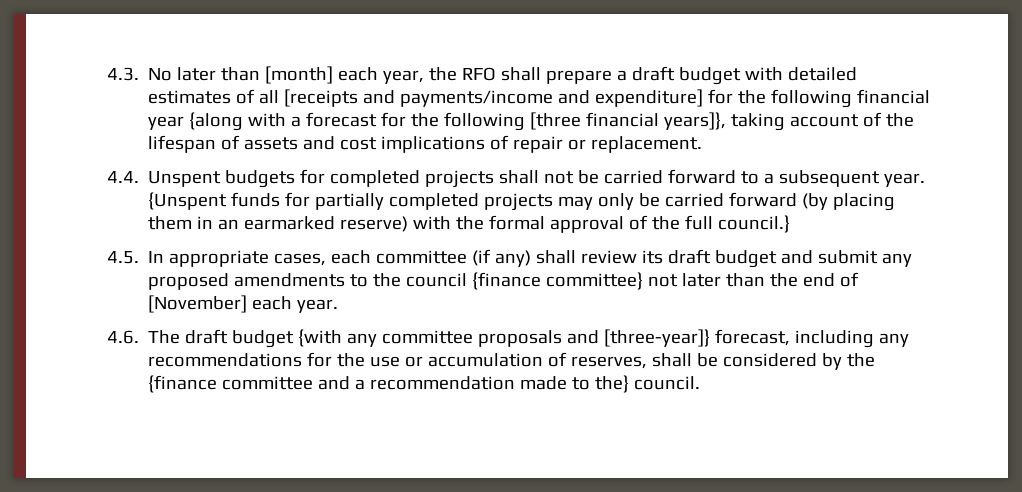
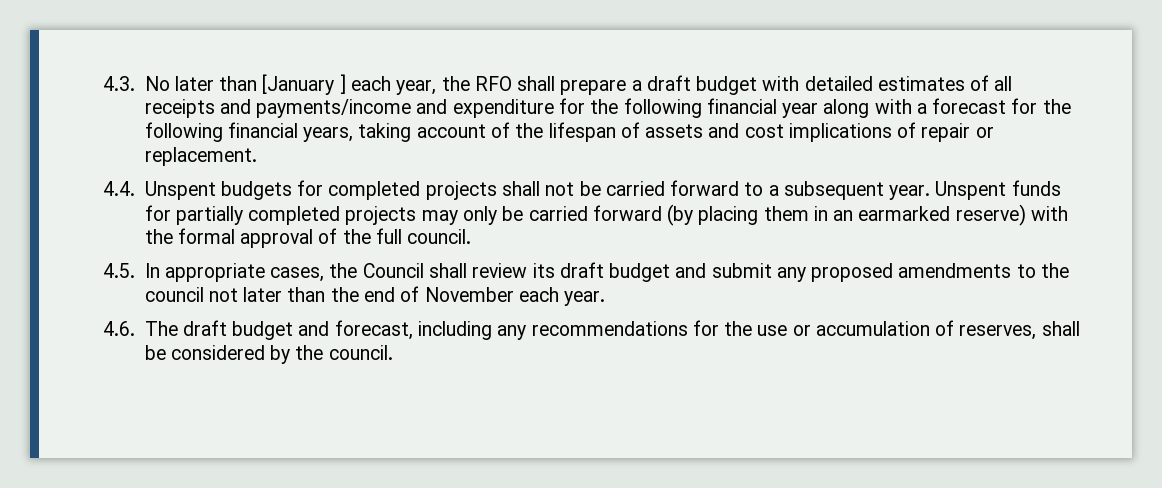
[265,66,334,84] [month] -> [262,74,346,95] [January ]
[284,89,359,107] [receipts -> [144,99,215,118] receipts
[594,89,703,107] expenditure] -> [452,99,554,118] expenditure
[189,112,244,131] {along -> [823,99,870,118] along
[529,112,726,130] [three financial years]}, -> [227,122,354,142] financial years,
[148,192,228,210] {Unspent -> [935,181,1007,200] Unspent
[717,215,790,233] council.} -> [407,229,472,244] council.
[331,249,531,267] each committee (if any) -> [329,263,424,278] the Council
[472,272,643,290] {finance committee} -> (204, 294) none
[148,295,248,313] [November] -> [424,287,514,302] November
[298,329,710,347] {with any committee proposals and [three-year]} -> [298,321,330,336] and
[148,375,629,393] {finance committee and a recommendation made to the} -> (324, 352) none

